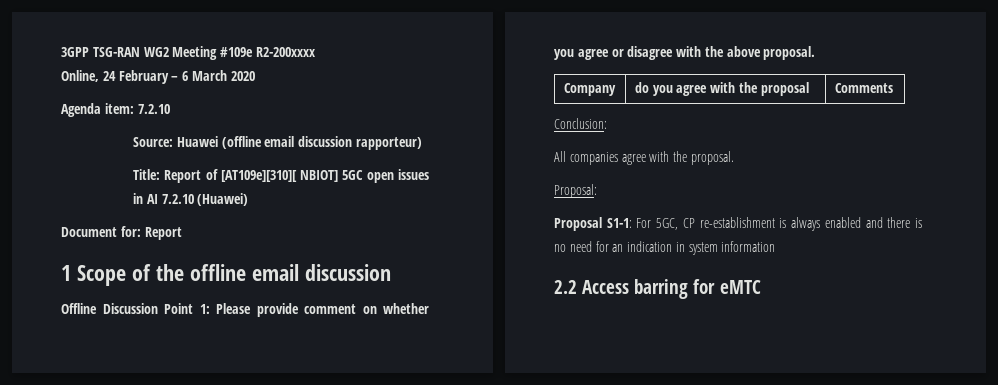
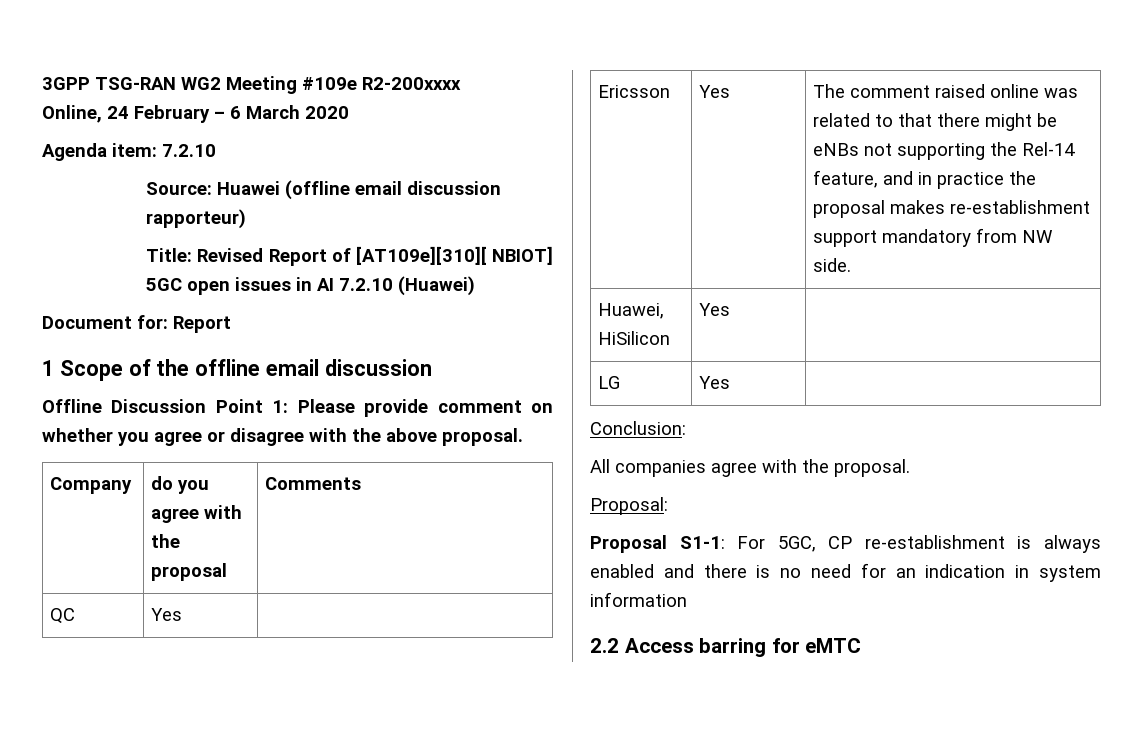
(161, 174) none -> [197,248,264,262] Revised
(893, 88) none -> [50,608,76,624] [151,608,183,621] [598,85,671,98] [699,85,731,98] [813,84,1079,98] [813,113,1058,131] [813,142,1076,160] [813,170,1037,189] [813,200,1091,218] [813,228,1054,247] [813,258,852,272] [598,303,665,319] [598,331,671,345] [699,303,731,316] [598,376,621,389] [699,376,731,389] // QC | Yes | // Ericsson | Yes | The comment raised online was related to that there might be eNBs not supporting the Rel-14 feature, and in practice the proposal makes re-establishment support mandatory from NW side. // Huawei, HiSilicon | Yes | // LG | Yes |

